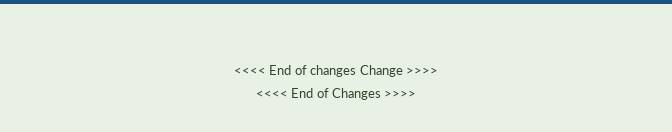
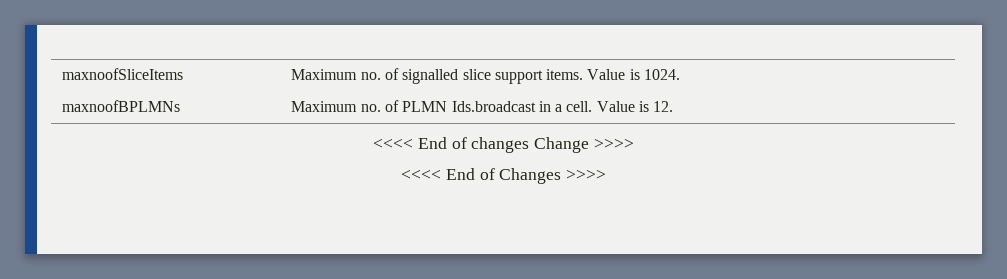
(234, 71) none -> [62,68,184,80] [291,68,681,84] [62,100,181,112] [291,100,674,112] maxnoofSliceItems | Maximum no. of signalled slice support items. Value is 1024. // maxnoofBPLMNs | Maximum no. of PLMN Ids.broadcast in a cell. Value is 12. //

